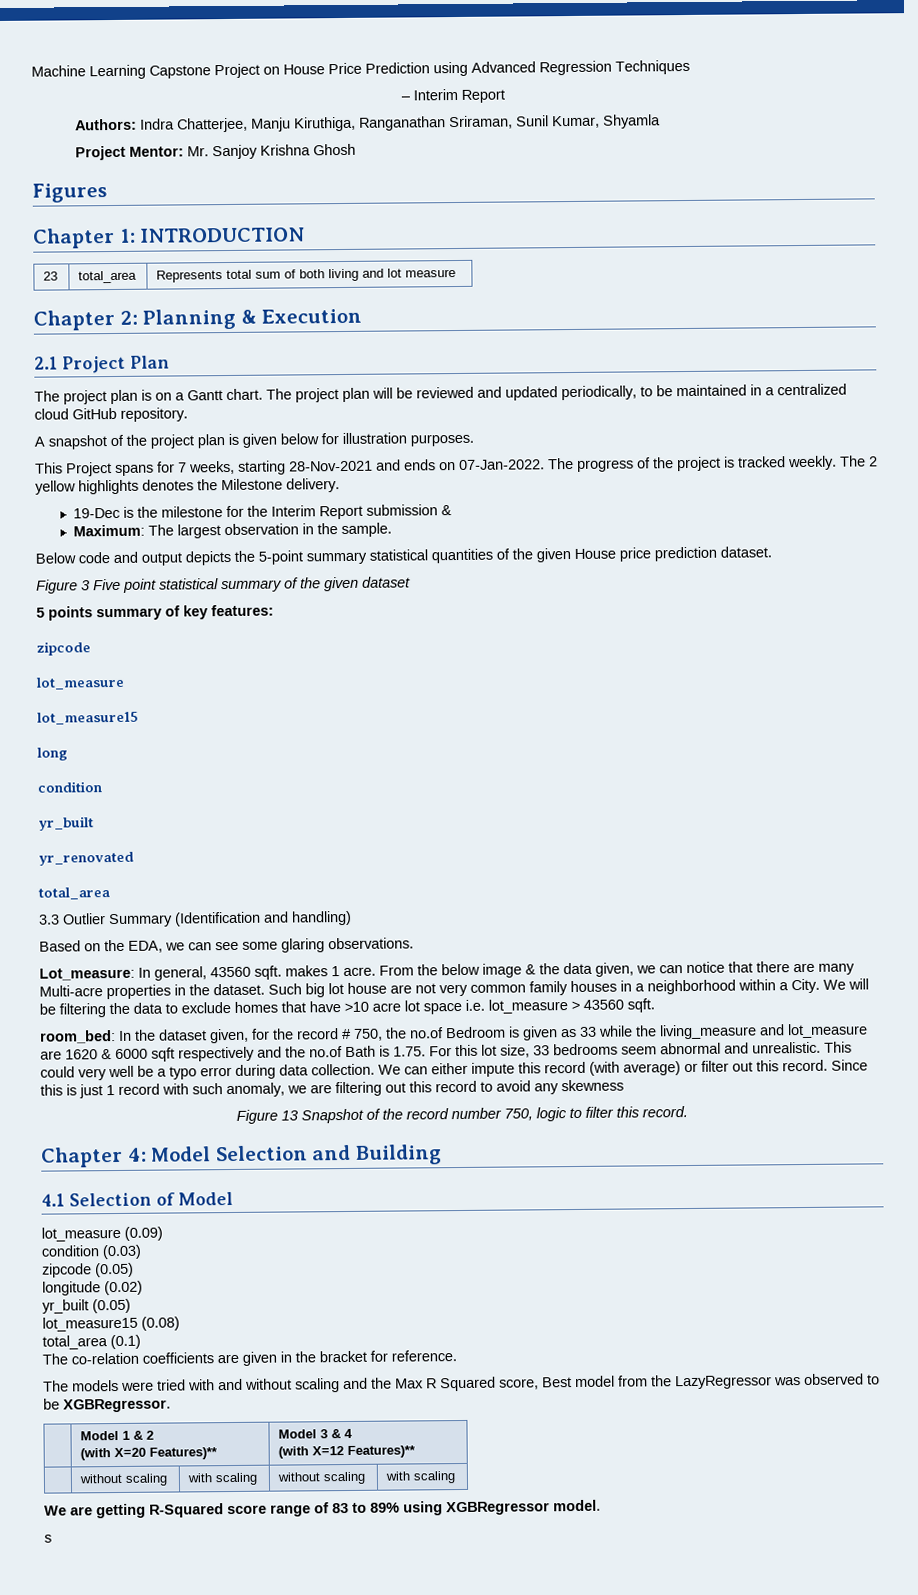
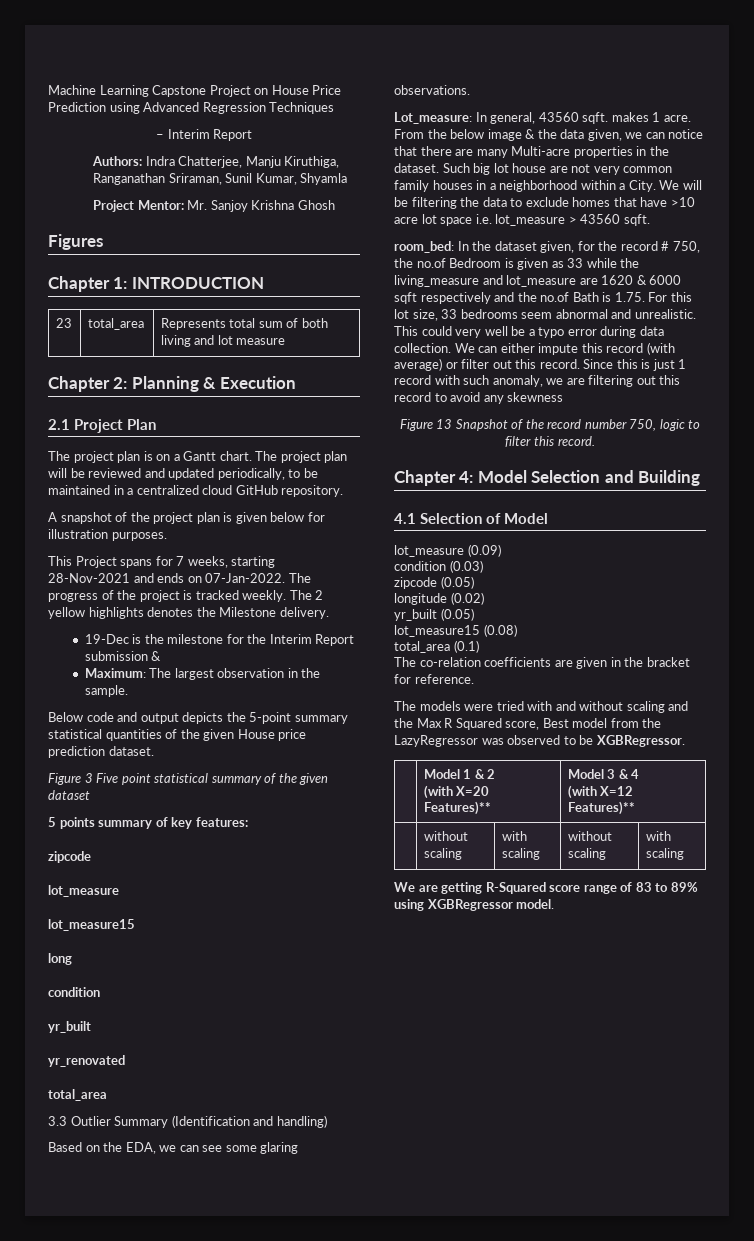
[44,1534,52,1543] // s -> (555, 904) none

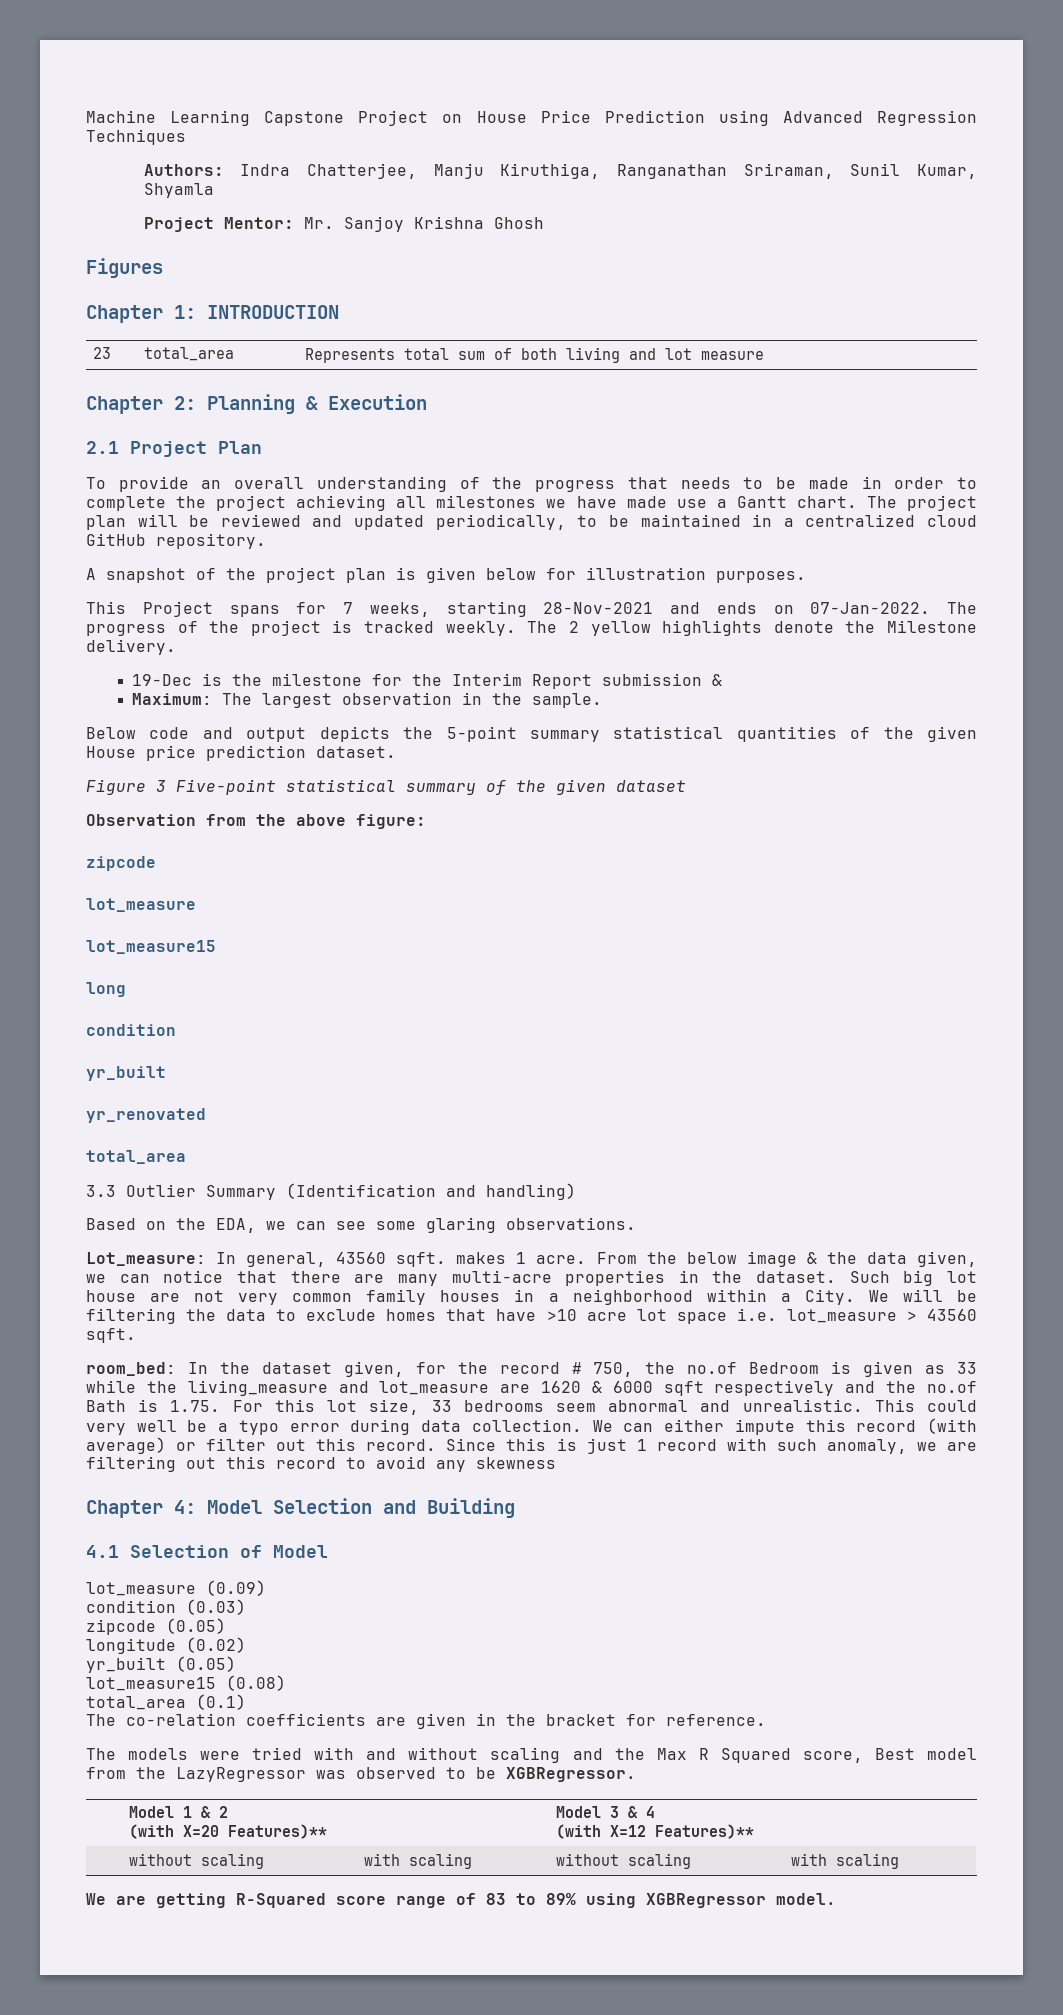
[155,129,253,141] // – Interim Report -> (186, 137) none
[48,451,171,463] The project plan is on -> [86,476,978,492] [86,495,707,511] To provide an overall understanding of the progress that needs to be made in order to complete the project achieving all milestones we have made use
[147,607,194,617] denotes -> [773,621,834,633] denote
[96,773,151,785] Five point -> [176,779,276,795] Five-point
[48,817,248,829] 5 points summary of key features: -> [86,814,426,829] Observation from the above figure:
[511,146,571,156] Multi-acre -> [451,1270,552,1283] multi-acre
[399,419,701,431] [505,436,595,447] // Figure 13 Snapshot of the record number 750, logic to filter this record. -> (556, 1463) none

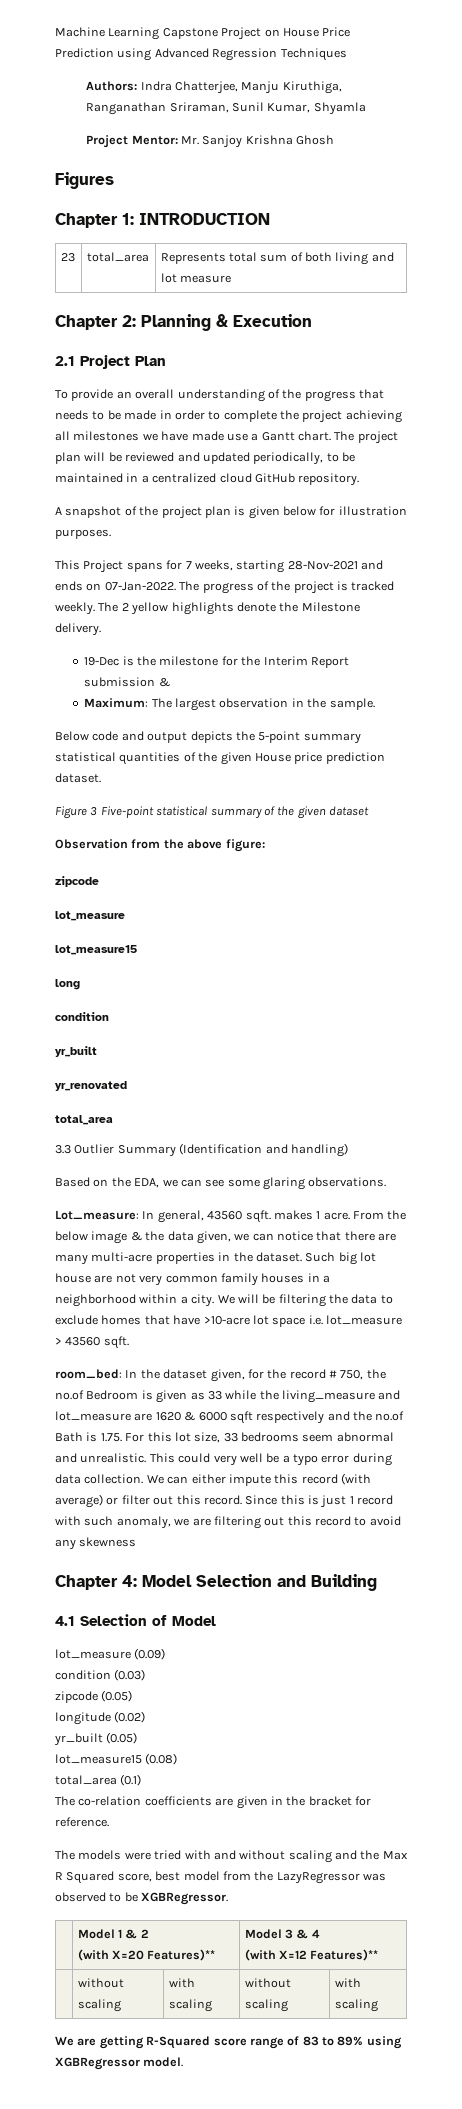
[804,1289,855,1305] City. -> [191,1294,215,1307] city.
[546,1309,627,1321] >10 acre -> [203,1316,250,1325] >10-acre
[874,1748,915,1760] Best -> [155,1871,181,1881] best

